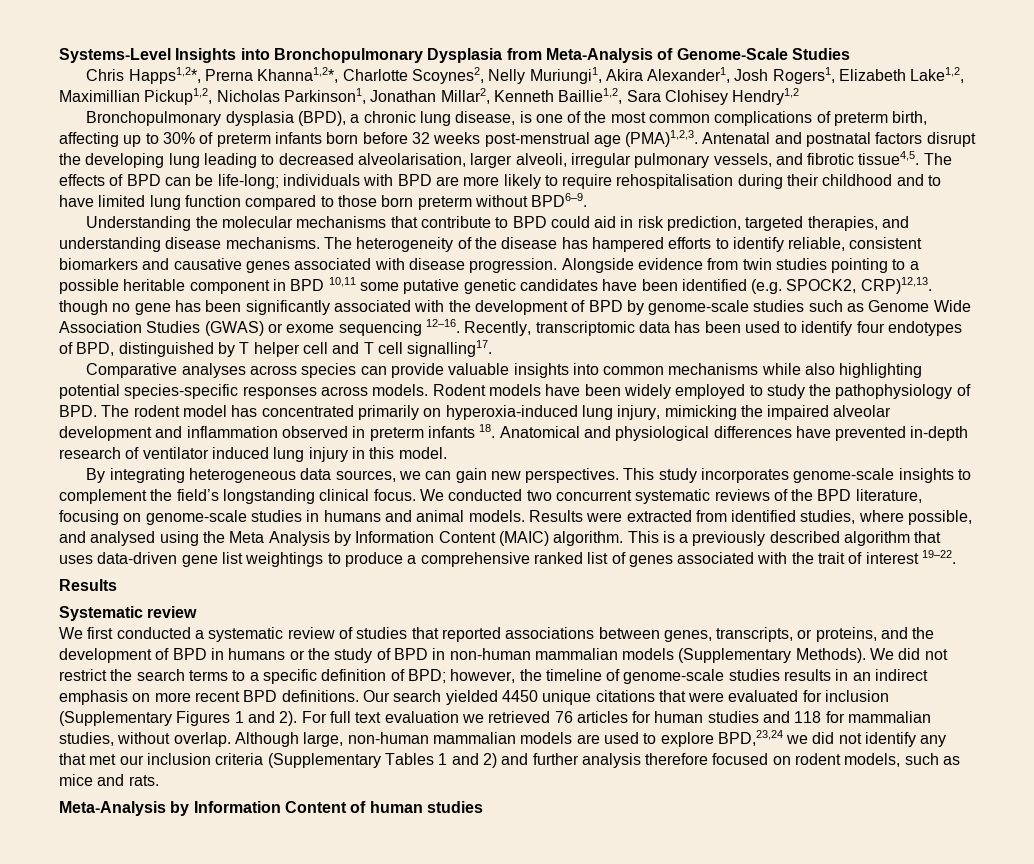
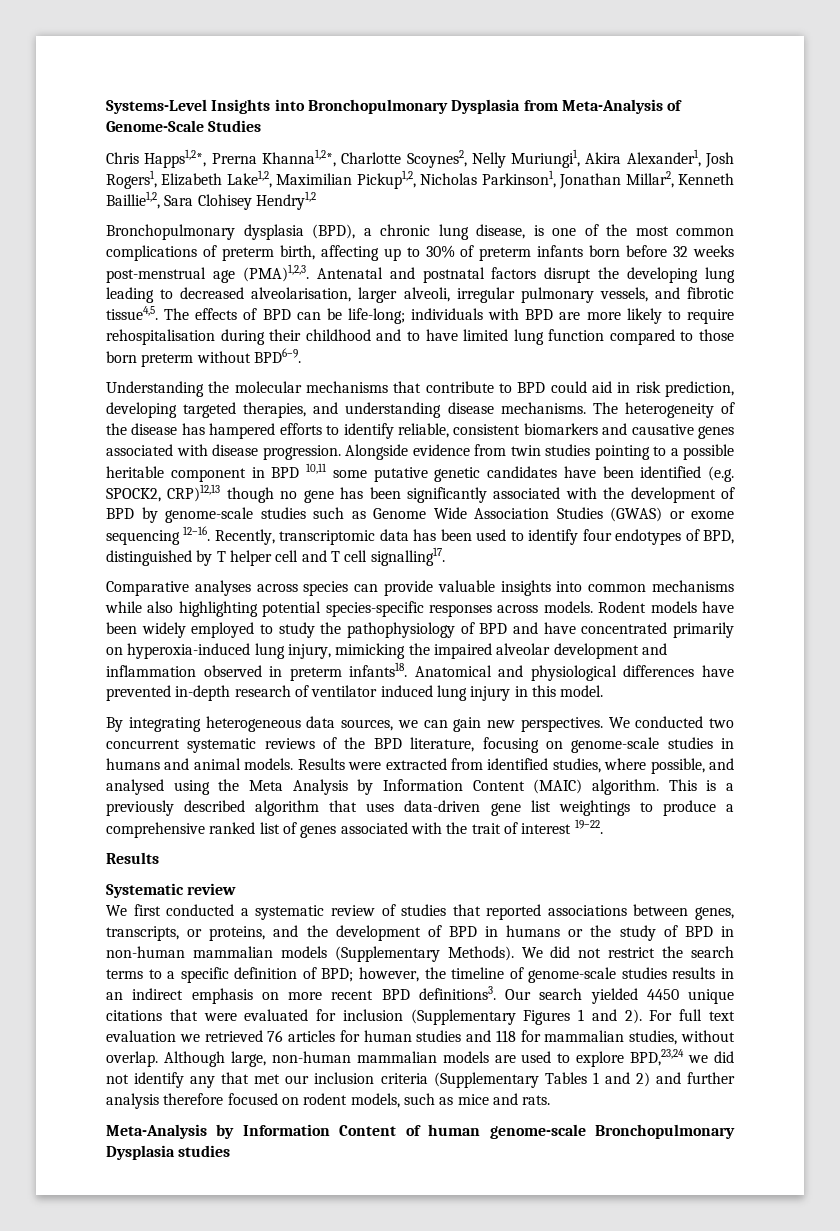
[59,90,140,102] Maximillian -> [276,173,353,185] Maximilian
(742, 223) none -> [106,402,177,418] developing
[860,277,932,294] CRP)12,13. -> [167,484,221,502] CRP)12,13
[59,405,258,417] BPD. The rodent model has -> [479,622,576,634] BPD and have
[427,424,496,438] infants 18. -> [349,662,408,677] infants18.
[623,468,972,483] [59,489,416,504] This study incorporates genome-scale insights to complement the field’s longstanding clinical focus. -> (603, 724) none
[281,690,359,702] definitions. -> [418,986,496,1000] definitions3.
(423, 807) none -> [489,1124,735,1139] [106,1145,175,1160] genome-scale Bronchopulmonary Dysplasia

